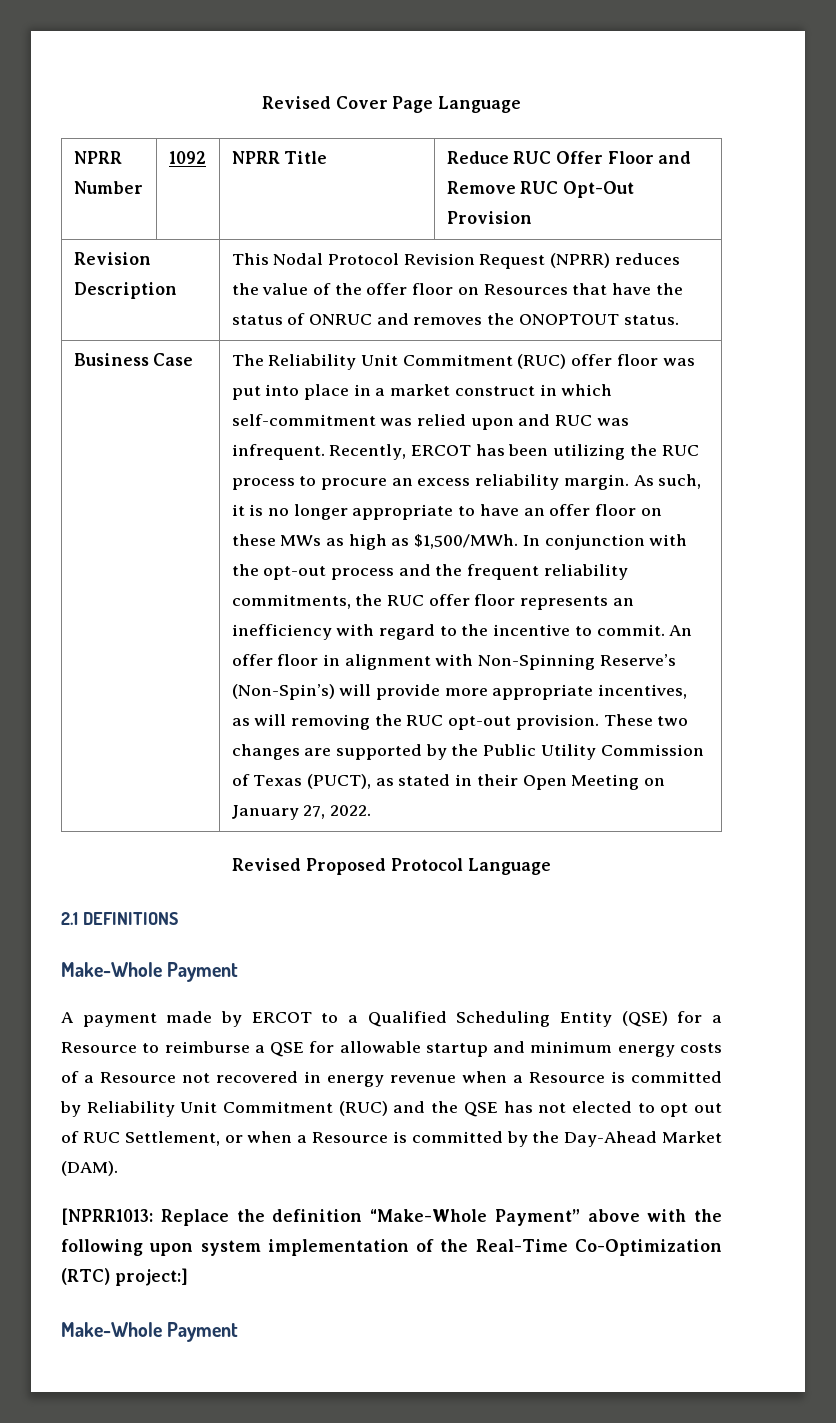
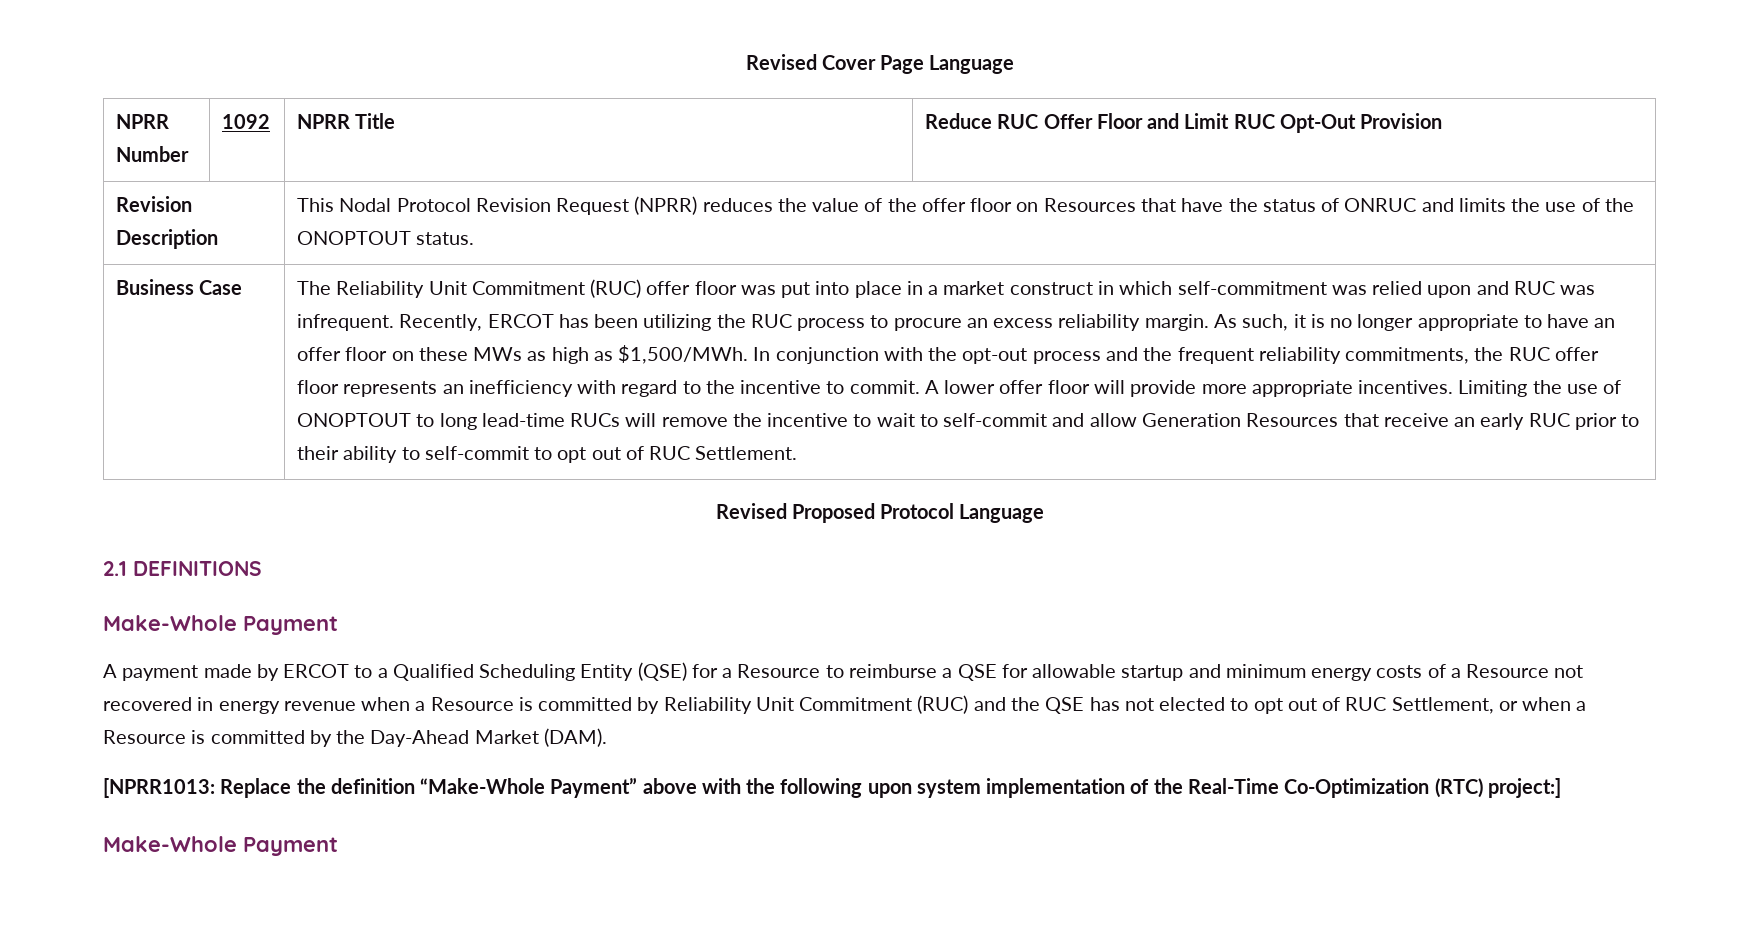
[446,181,516,194] Remove -> [1184,113,1230,129] Limit
[413,317,483,325] removes -> [1458,198,1600,212] limits the use of
[669,625,693,636] [231,654,676,670] [231,684,688,700] [231,714,689,730] [231,744,704,760] [231,774,666,790] [231,805,371,820] An offer floor in alignment with Non-Spinning Reserve’s (Non-Spin’s) will provide more appropriate incentives, as will removing the RUC opt-out provision. These two changes are supported by the Public Utility Commission of Texas (PUCT), as stated in their Open Meeting on January 27, 2022. -> [924,380,1622,397] [297,413,1640,430] [297,446,798,463] A lower offer floor will provide more appropriate incentives. Limiting the use of ONOPTOUT to long lead-time RUCs will remove the incentive to wait to self-commit and allow Generation Resources that receive an early RUC prior to their ability to self-commit to opt out of RUC Settlement.

